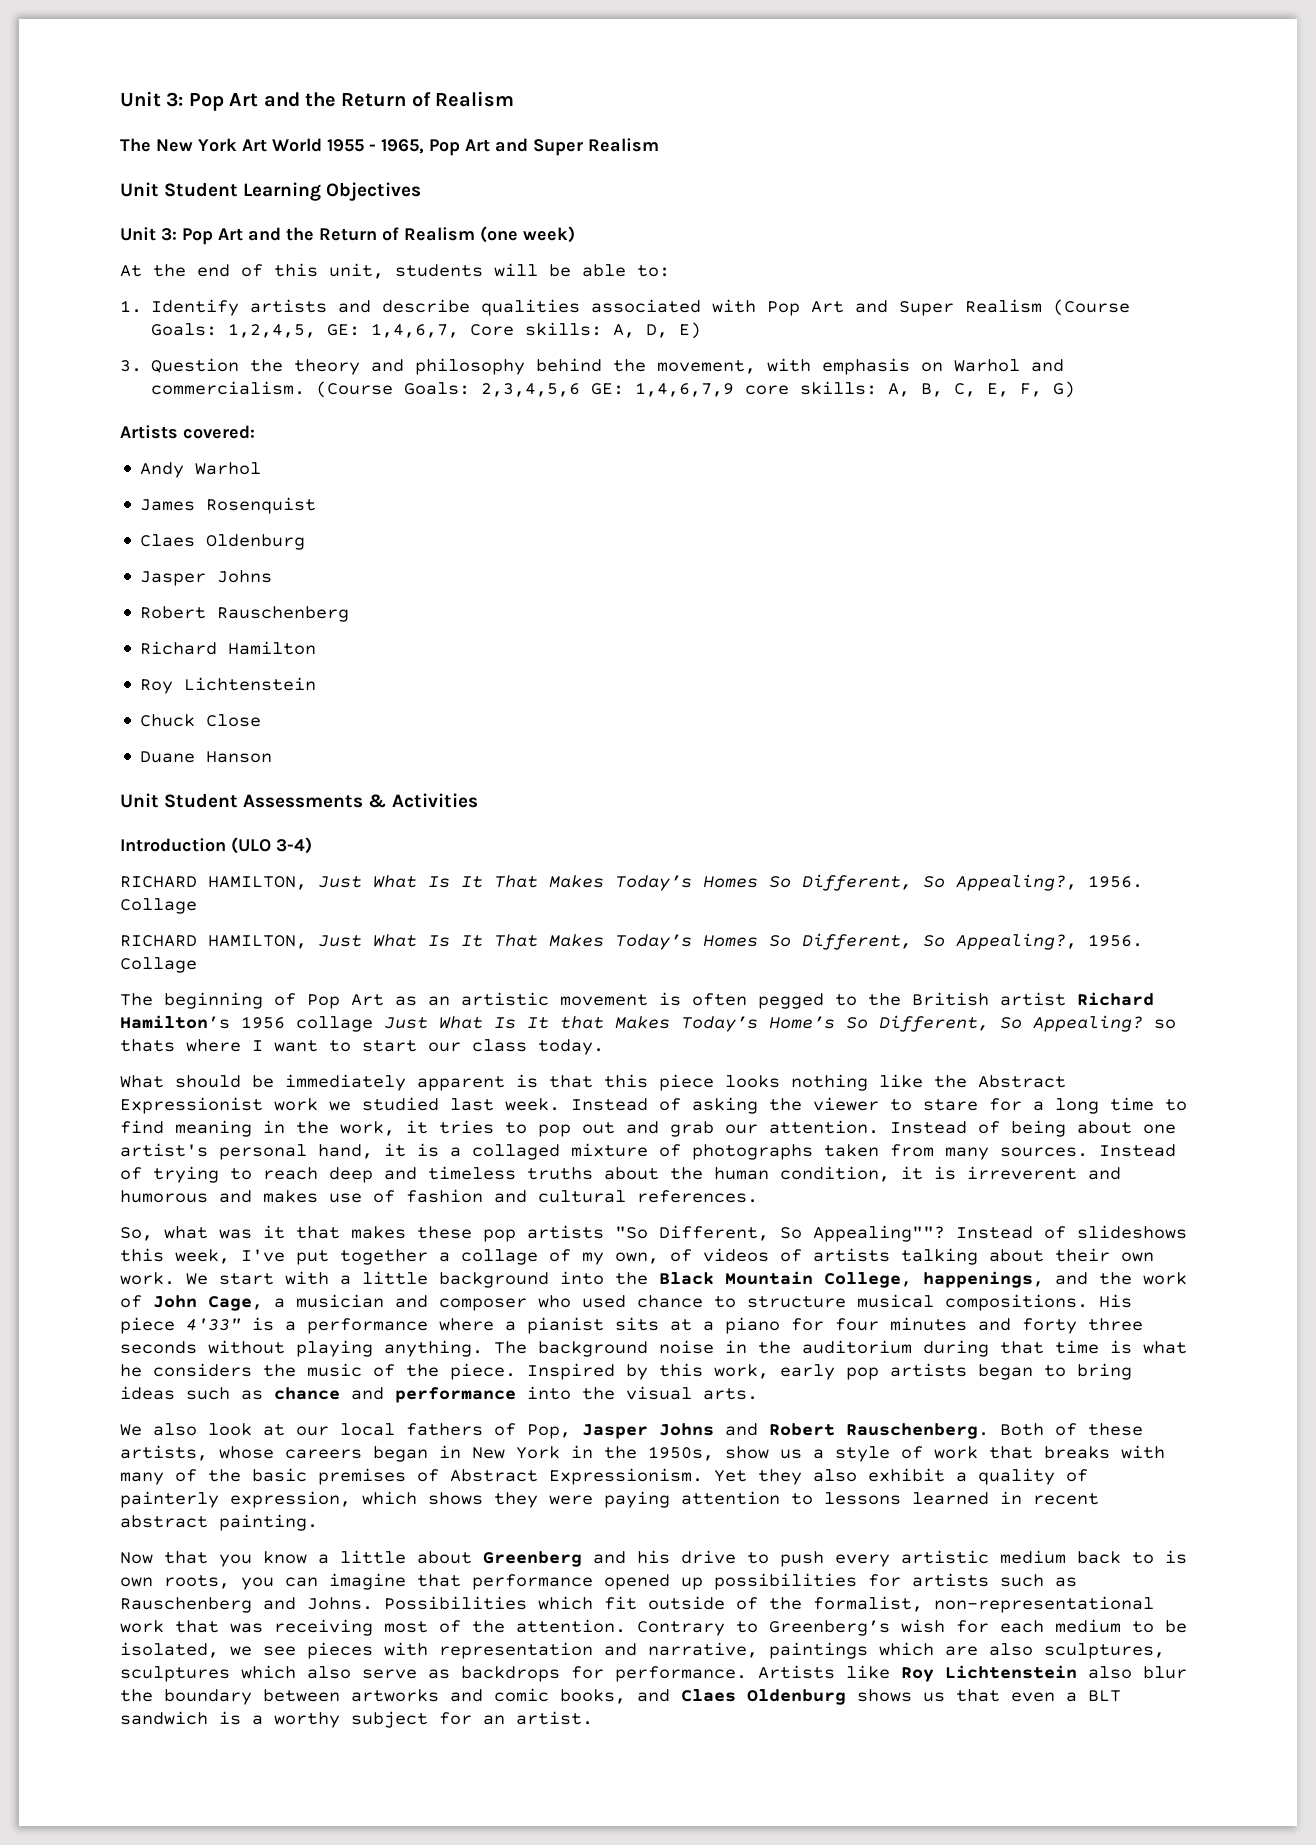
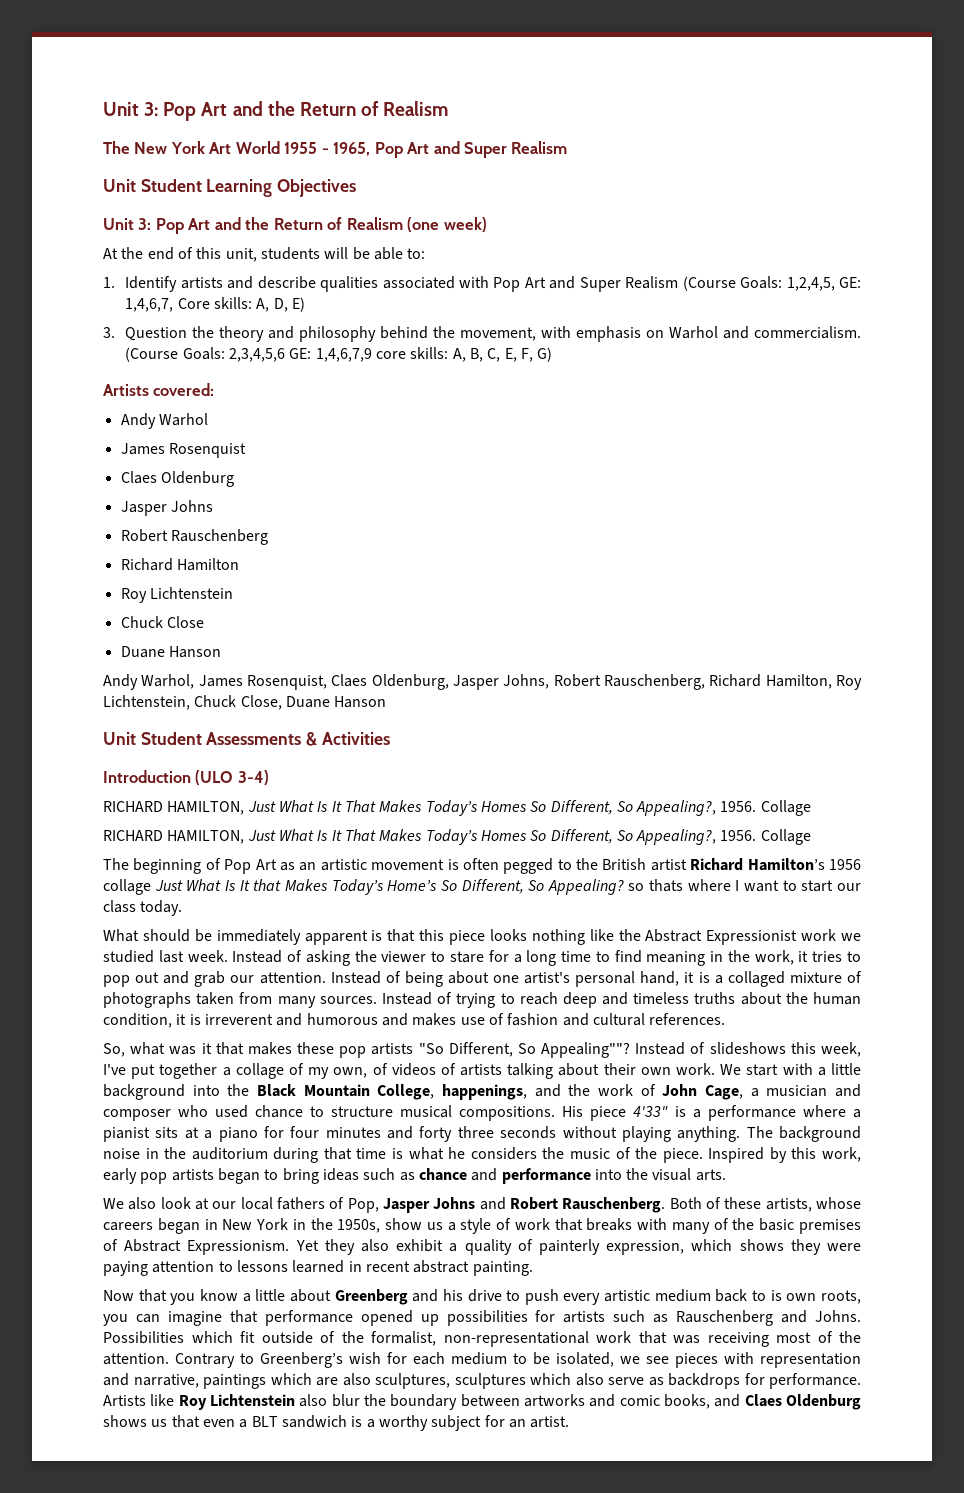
(273, 757) none -> [103,674,863,690] [103,695,387,710] // Andy Warhol, James Rosenquist, Claes Oldenburg, Jasper Johns, Robert Rauschenberg, Richard Hamilton, Roy Lichtenstein, Chuck Close, Duane Hanson

